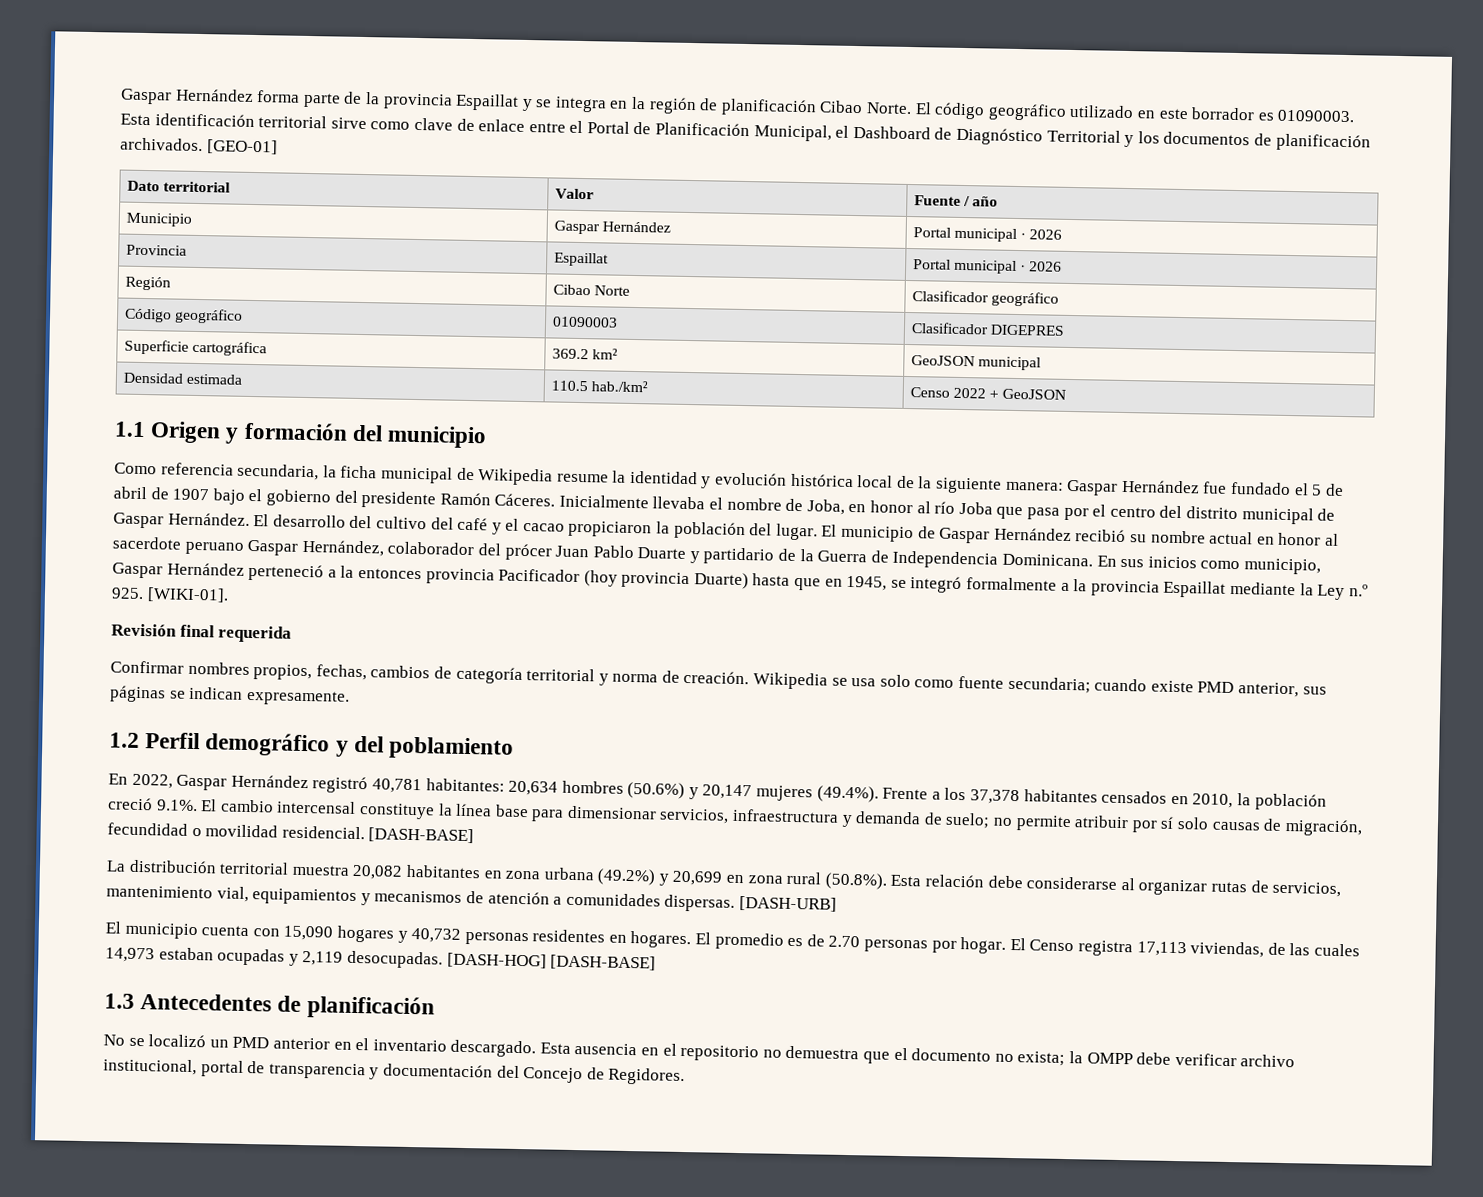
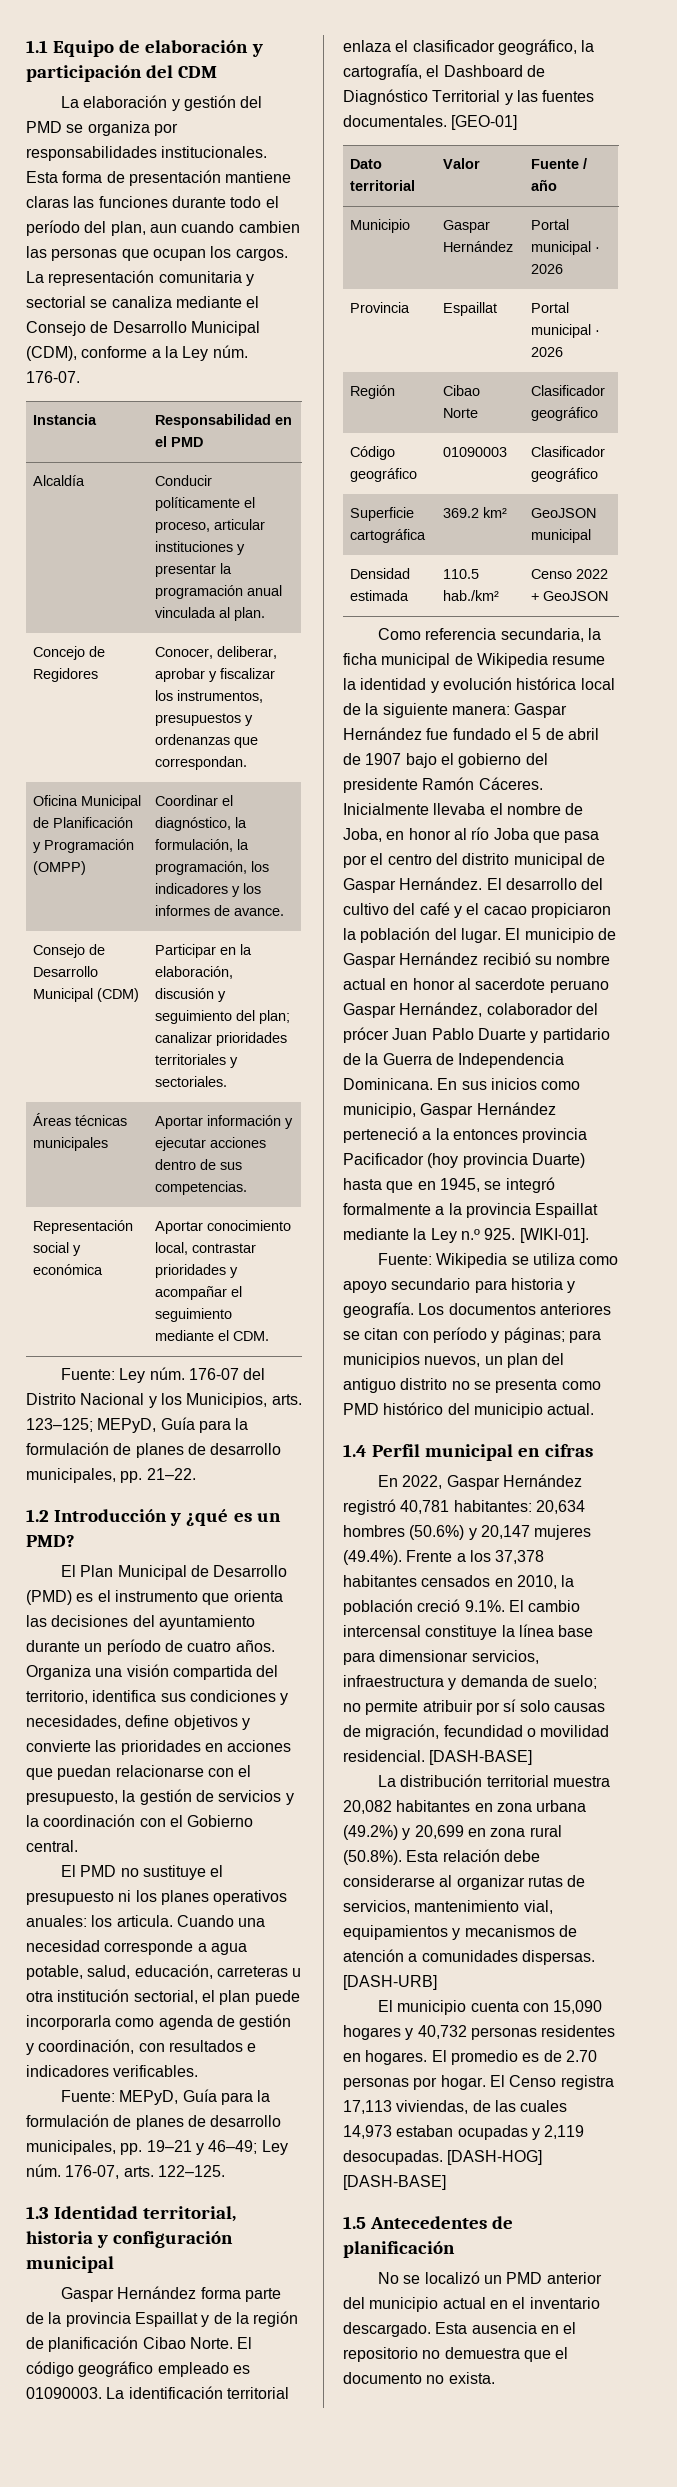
(120, 96) none -> [26,40,263,57] [26,65,218,82] [60,95,263,111] [26,121,178,136] [26,146,268,161] [26,170,292,186] [26,196,279,208] [26,220,300,236] [26,246,288,261] [26,270,254,286] [26,296,260,308] [26,321,260,336] [26,345,248,361] [26,371,80,383] [33,414,98,425] [155,414,293,428] [155,436,204,447] [33,475,86,486] [155,475,213,486] [155,497,256,511] [155,519,266,533] [155,541,246,555] [155,563,233,577] [155,585,283,599] [155,607,266,621] [33,646,106,660] [33,668,99,682] [155,646,278,659] [155,668,276,682] [155,690,264,703] [155,713,254,726] [155,734,259,748] [155,756,248,770] [33,795,142,809] [33,817,134,828] [33,839,135,853] [33,861,87,875] [155,795,234,806] [155,817,248,831] [155,839,250,852] [155,861,270,875] [155,883,262,897] [155,905,285,916] [33,944,106,958] [33,966,99,977] [33,988,140,1002] [155,944,253,958] [155,966,234,979] [155,988,227,1002] [155,1010,291,1024] [155,1032,288,1046] [155,1054,239,1068] [155,1076,228,1087] [33,1113,128,1126] [33,1137,109,1151] [155,1115,294,1129] [155,1137,267,1151] [155,1159,243,1170] [155,1181,248,1195] [33,1220,134,1234] [33,1242,82,1256] [33,1264,104,1275] [155,1220,292,1234] [155,1242,257,1255] [155,1264,239,1278] [155,1286,243,1300] [155,1308,233,1322] [155,1330,270,1341] [60,1367,266,1383] [26,1393,302,1408] [26,1417,249,1433] [26,1442,282,1458] [26,1468,196,1483] [26,1509,281,1526] [26,1535,75,1547] [60,1565,288,1580] [26,1590,283,1605] [26,1615,255,1630] [26,1639,275,1655] [26,1664,279,1680] [26,1690,289,1705] [26,1715,250,1730] [26,1740,292,1755] [26,1765,252,1780] [26,1789,294,1805] [26,1814,254,1827] [26,1840,78,1852] [60,1865,224,1880] [26,1890,288,1905] [26,1915,266,1927] [26,1940,247,1955] [26,1964,302,1980] [26,1989,300,2005] [26,2014,292,2030] [26,2039,257,2055] [26,2065,199,2077] [60,2089,271,2105] [26,2114,282,2130] [26,2140,288,2155] [26,2164,225,2179] [26,2206,237,2222] [26,2231,234,2248] [26,2256,114,2273] 1.1 Equipo de elaboración y participación del CDM // La elaboración y gestión del PMD se organiza por responsabilidades institucionales. Esta forma de presentación mantiene claras las funciones durante todo el período del plan, aun cuando cambien las personas que ocupan los cargos. La representación comunitaria y sectorial se canaliza mediante el Consejo de Desarrollo Municipal (CDM), conforme a la Ley núm. 176-07. // Instancia | Responsabilidad en el PMD // Alcaldía | Conducir políticamente el proceso, articular instituciones y presentar la programación anual vinculada al plan. // Concejo de Regidores | Conocer, deliberar, aprobar y fiscalizar los instrumentos, presupuestos y ordenanzas que correspondan. // Oficina Municipal de Planificación y Programación (OMPP) | Coordinar el diagnóstico, la formulación, la programación, los indicadores y los informes de avance. // Consejo de Desarrollo Municipal (CDM) | Participar en la elaboración, discusión y seguimiento del plan; canalizar prioridades territoriales y sectoriales. // Áreas técnicas municipales | Aportar información y ejecutar acciones dentro de sus competencias. // Representación social y económica | Aportar conocimiento local, contrastar prioridades y acompañar el seguimiento mediante el CDM. // Fuente: Ley núm. 176-07 del Distrito Nacional y los Municipios, arts. 123–125; MEPyD, Guía para la formulación de planes de desarrollo municipales, pp. 21–22. // 1.2 Introducción y ¿qué es un PMD? // El Plan Municipal de Desarrollo (PMD) es el instrumento que orienta las decisiones del ayuntamiento durante un período de cuatro años. Organiza una visión compartida del territorio, identifica sus condiciones y necesidades, define objetivos y convierte las prioridades en acciones que puedan relacionarse con el presupuesto, la gestión de servicios y la coordinación con el Gobierno central. // El PMD no sustituye el presupuesto ni los planes operativos anuales: los articula. Cuando una necesidad corresponde a agua potable, salud, educación, carreteras u otra institución sectorial, el plan puede incorporarla como agenda de gestión y coordinación, con resultados e indicadores verificables. // Fuente: MEPyD, Guía para la formulación de planes de desarrollo municipales, pp. 19–21 y 46–49; Ley núm. 176-07, arts. 122–125. // 1.3 Identidad territorial, historia y configuración municipal //
[535,96,629,113] se integra en -> [213,2312,232,2324] de
[1069,104,1256,121] utilizado en este borrador -> [157,2362,229,2377] empleado
[120,113,151,126] Esta -> [106,2387,125,2399] La
[330,117,832,142] sirve como clave de enlace entre el Portal de Planificación Municipal, -> [343,39,595,55] [343,64,422,80] enlaza el clasificador geográfico, la cartografía,
[1137,131,1371,152] [120,137,203,152] los documentos de planificación archivados. -> [516,90,595,102] [343,115,447,127] las fuentes documentales.
[989,324,1065,336] DIGEPRES -> [531,468,599,482] geográfico
[114,421,488,449] // 1.1 Origen y formación del municipio -> (609, 596) none
[111,623,293,643] [110,660,1327,698] [110,685,350,706] [109,732,515,760] Revisión final requerida // Confirmar nombres propios, fechas, cambios de categoría territorial y norma de creación. Wikipedia se usa solo como fuente secundaria; cuando existe PMD anterior, sus páginas se indican expresamente. // 1.2 Perfil demográfico y del poblamiento -> [377,1253,619,1268] [343,1278,576,1293] [343,1302,611,1318] [343,1327,601,1343] [343,1353,565,1368] [343,1378,601,1393] [343,1402,595,1418] [343,1444,593,1461] Fuente: Wikipedia se utiliza como apoyo secundario para historia y geografía. Los documentos anteriores se citan con período y páginas; para municipios nuevos, un plan del antiguo distrito no se presenta como PMD histórico del municipio actual. // 1.4 Perfil municipal en cifras
[104,993,135,1009] 1.3 -> [343,2216,366,2229] 1.5
(330, 1043) none -> [343,2297,486,2312] del municipio actual
[1017,1051,1296,1068] [103,1058,686,1086] exista; la OMPP debe verificar archivo institucional, portal de transparencia y documentación del Concejo de Regidores. -> [448,2372,495,2384] exista.

